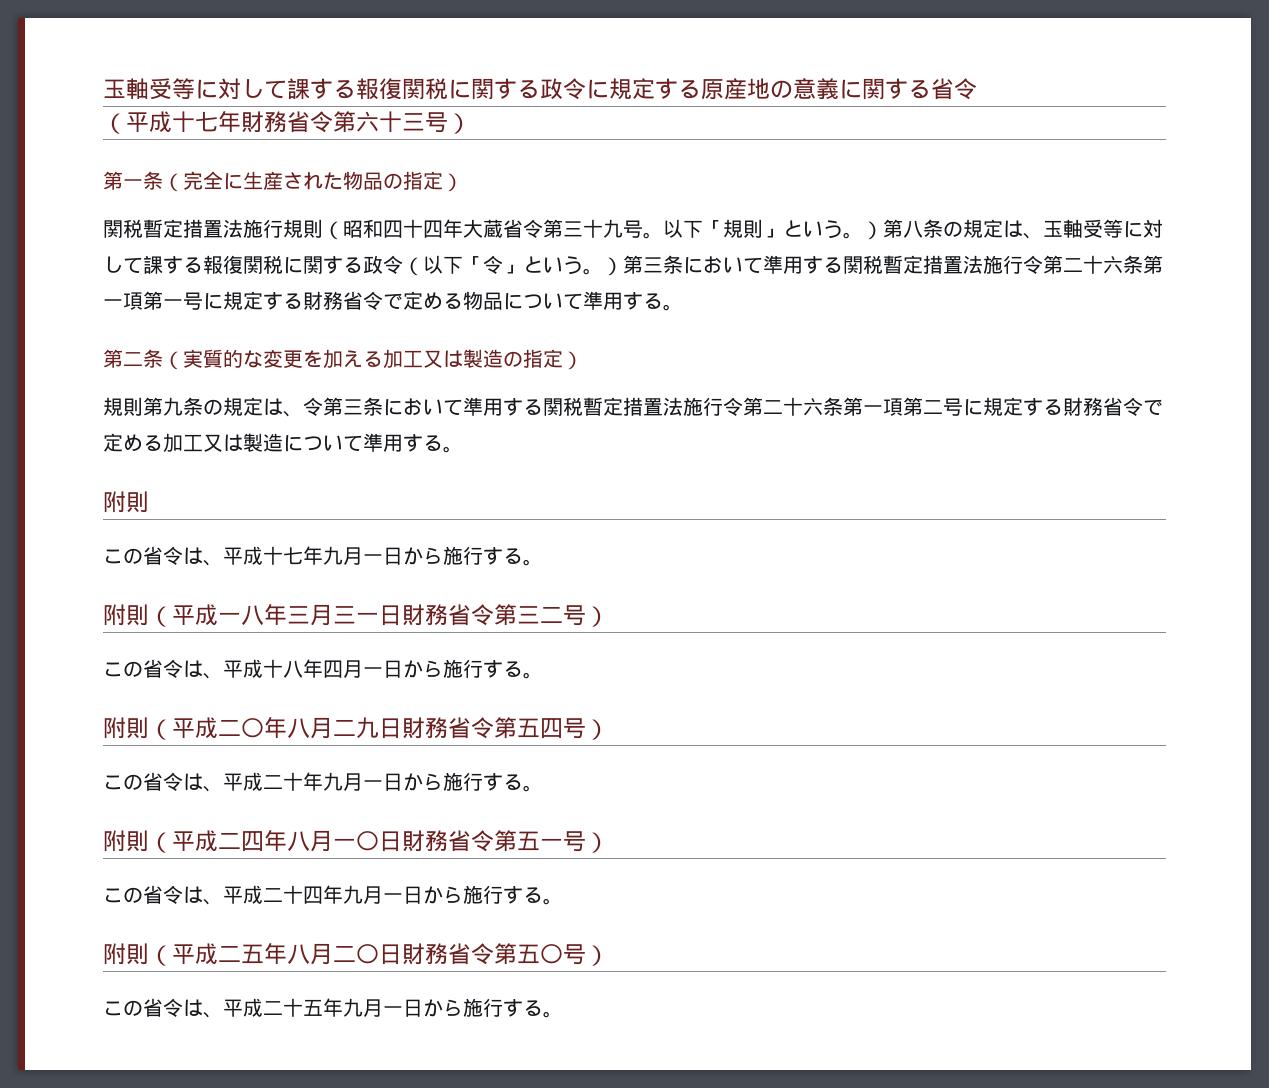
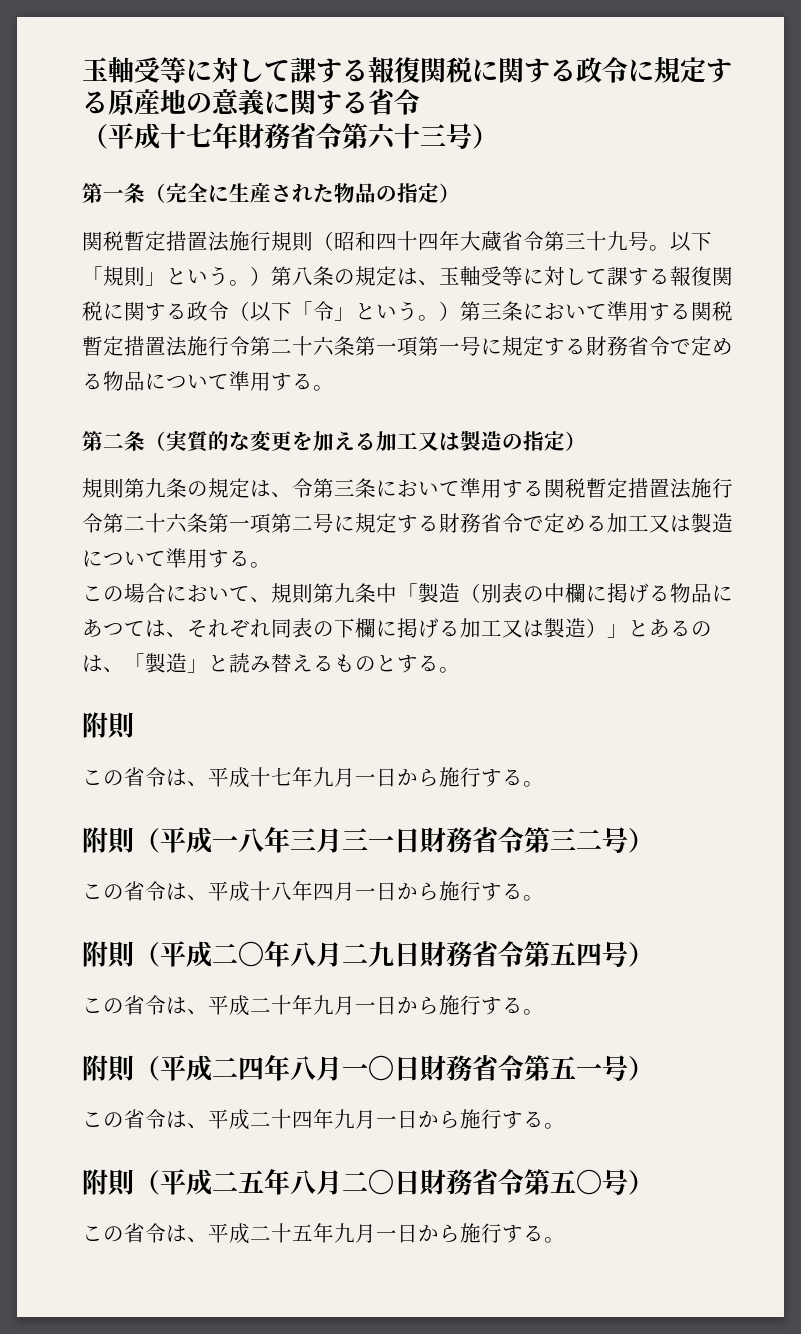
(463, 449) none -> [82,583,733,604] [82,618,712,638] [82,653,460,673] // この場合において、規則第九条中「製造（別表の中欄に掲げる物品にあつては、それぞれ同表の下欄に掲げる加工又は製造）」とあるのは、「製造」と読み替えるものとする。

